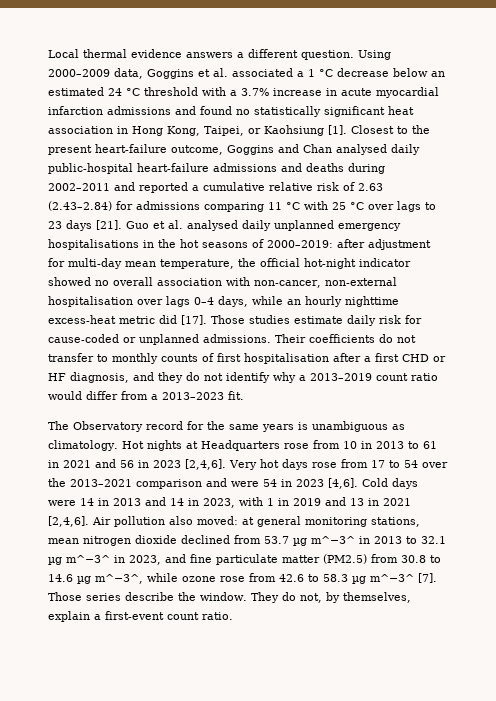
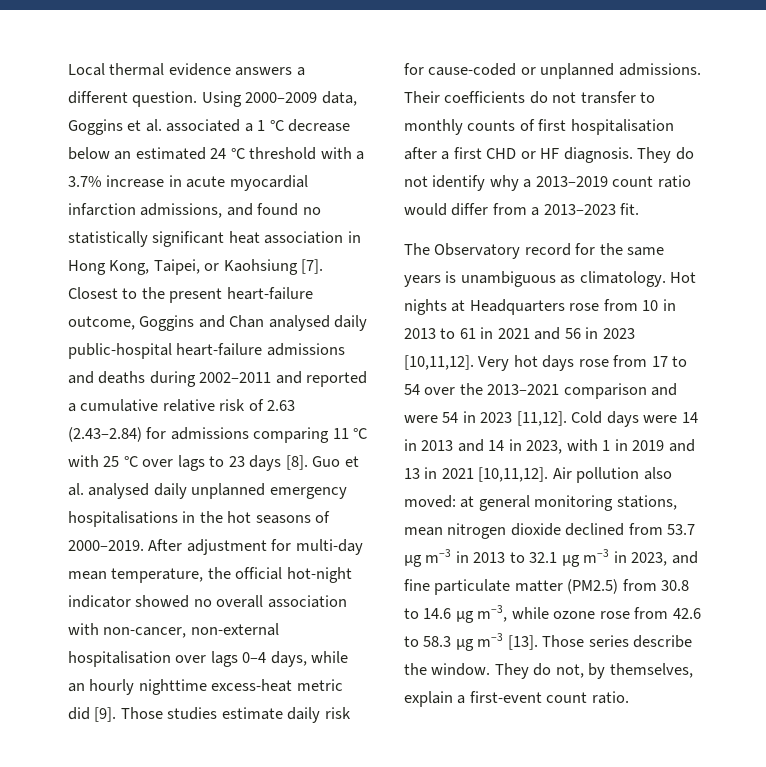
[107,106,171,115] admissions -> [140,203,223,218] admissions,
[328,125,347,135] [1]. -> [301,259,324,274] [7].
[96,220,122,230] [21]. -> [285,455,308,470] [8].
[267,239,365,248] 2000–2019: after -> [68,539,183,551] 2000–2019. After
[181,315,207,325] [17]. -> [94,707,117,722] [9].
[70,372,183,383] diagnosis, and they -> [563,147,672,163] diagnosis. They
[185,459,226,470] [2,4,6]. -> [404,355,474,370] [10,11,12].
[328,478,358,489] [4,6]. -> [516,411,567,426] [11,12].
[48,516,89,527] [2,4,6]. -> [478,467,549,482] [10,11,12].
[311,536,355,544] m^−3^ -> [425,549,452,563] m−3
[66,555,110,563] m^−3^ -> [583,549,610,563] m−3
[95,574,143,584] m^−3^, -> [477,605,508,622] m−3,
[370,573,437,583] m^−3^ [7]. -> [477,633,538,650] m−3 [13].

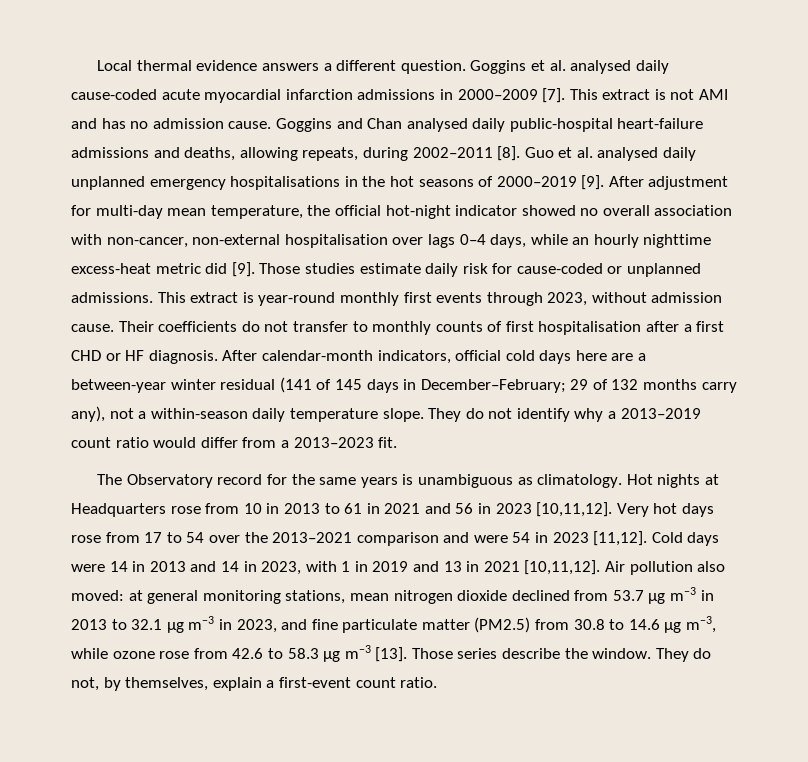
[201,91,357,107] [68,119,351,135] [68,147,365,160] [68,175,308,191] [68,203,321,218] [68,231,361,247] [68,259,324,275] [68,287,313,303] [68,316,135,330] Using 2000–2009 data, Goggins et al. associated a 1 °C decrease below an estimated 24 °C threshold with a 3.7% increase in acute myocardial infarction admissions, and found no statistically significant heat association in Hong Kong, Taipei, or Kaohsiung [7]. Closest to the present heart-failure outcome, -> [470,60,669,74] [71,88,729,103] [71,118,272,129] Goggins et al. analysed daily cause-coded acute myocardial infarction admissions in 2000–2009 [7]. This extract is not AMI and has no admission cause.
[98,371,368,387] [68,399,296,412] [68,427,368,443] [68,455,282,471] deaths during 2002–2011 and reported a cumulative relative risk of 2.63 (2.43–2.84) for admissions comparing 11 °C with 25 °C over lags to 23 days -> [184,147,493,161] deaths, allowing repeats, during 2002–2011
[68,540,144,551] 2000–2019. -> [496,175,605,190] 2000–2019 [9].
(701, 69) none -> [157,292,723,306] [71,324,114,332] This extract is year-round monthly first events through 2023, without admission cause.
(633, 155) none -> [222,350,647,364] [71,377,737,393] [71,406,424,422] After calendar-month indicators, official cold days here are a between-year winter residual (141 of 145 days in December–February; 29 of 132 months carry any), not a within-season daily temperature slope.

